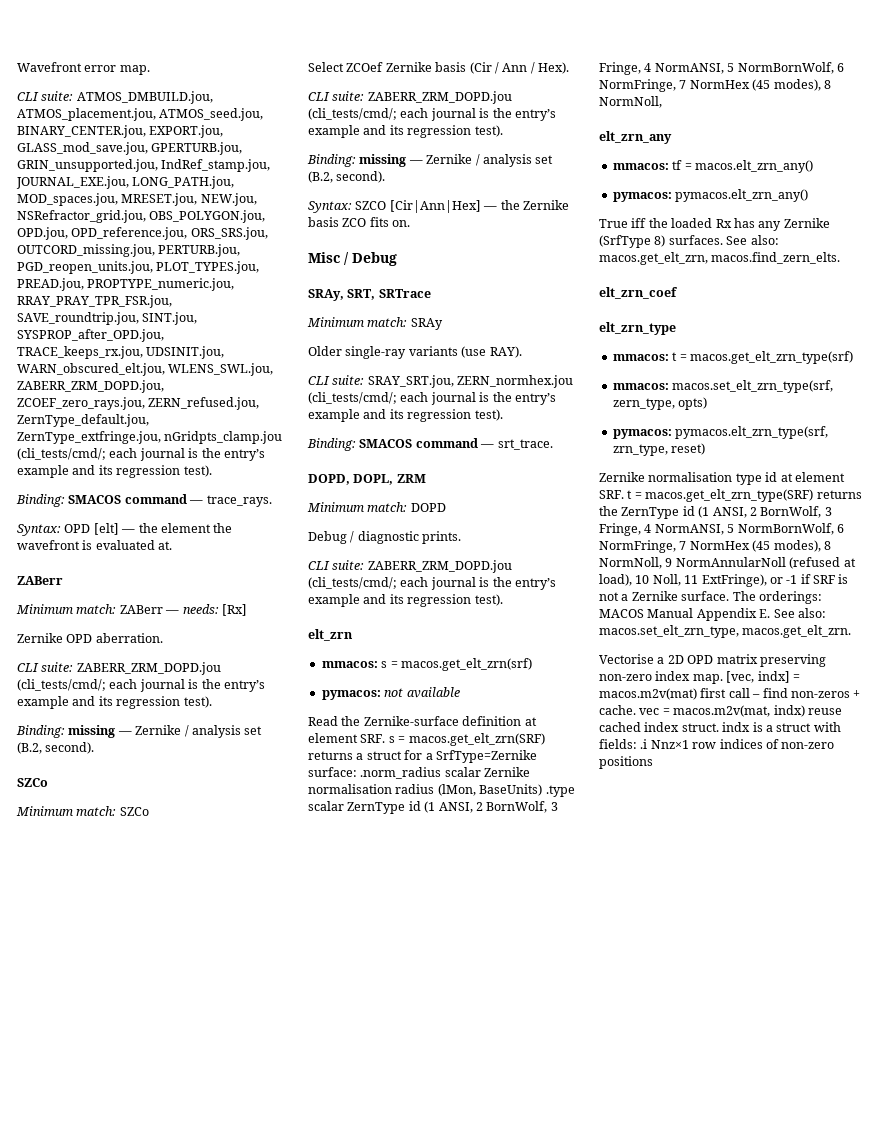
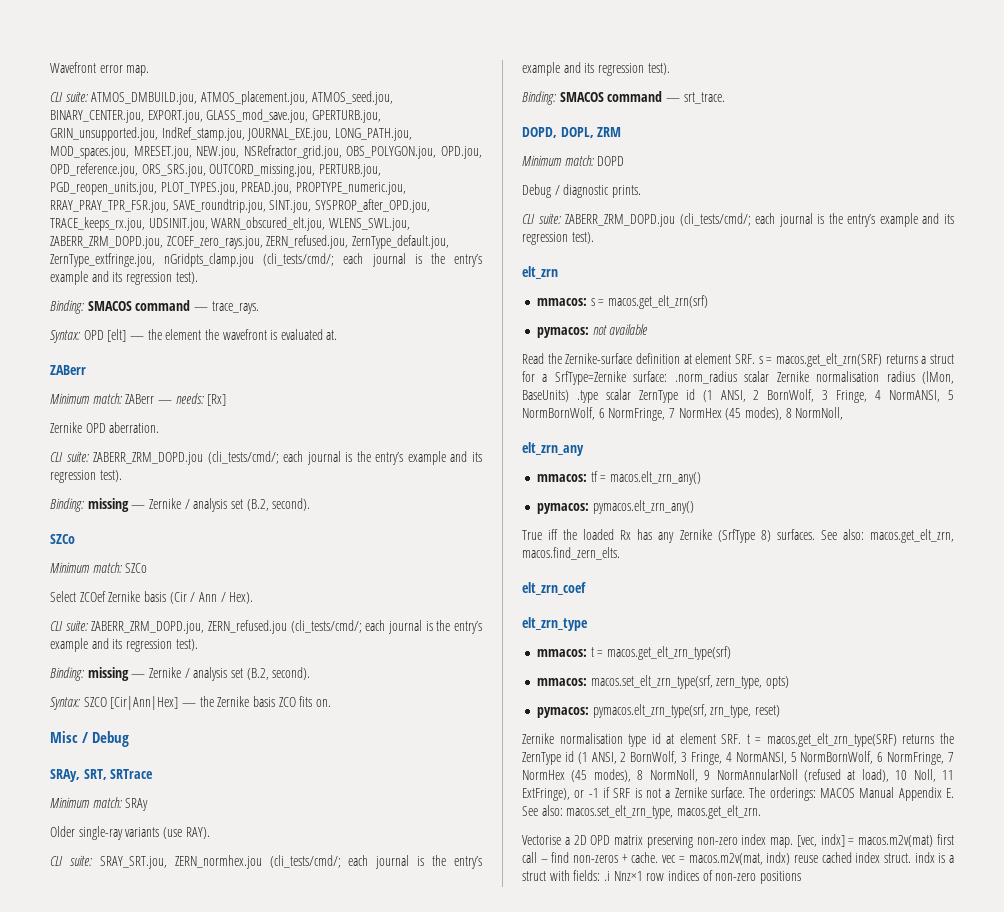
[367,91,512,104] ZABERR_ZRM_DOPD.jou -> [91,620,287,634] ZABERR_ZRM_DOPD.jou, ZERN_refused.jou

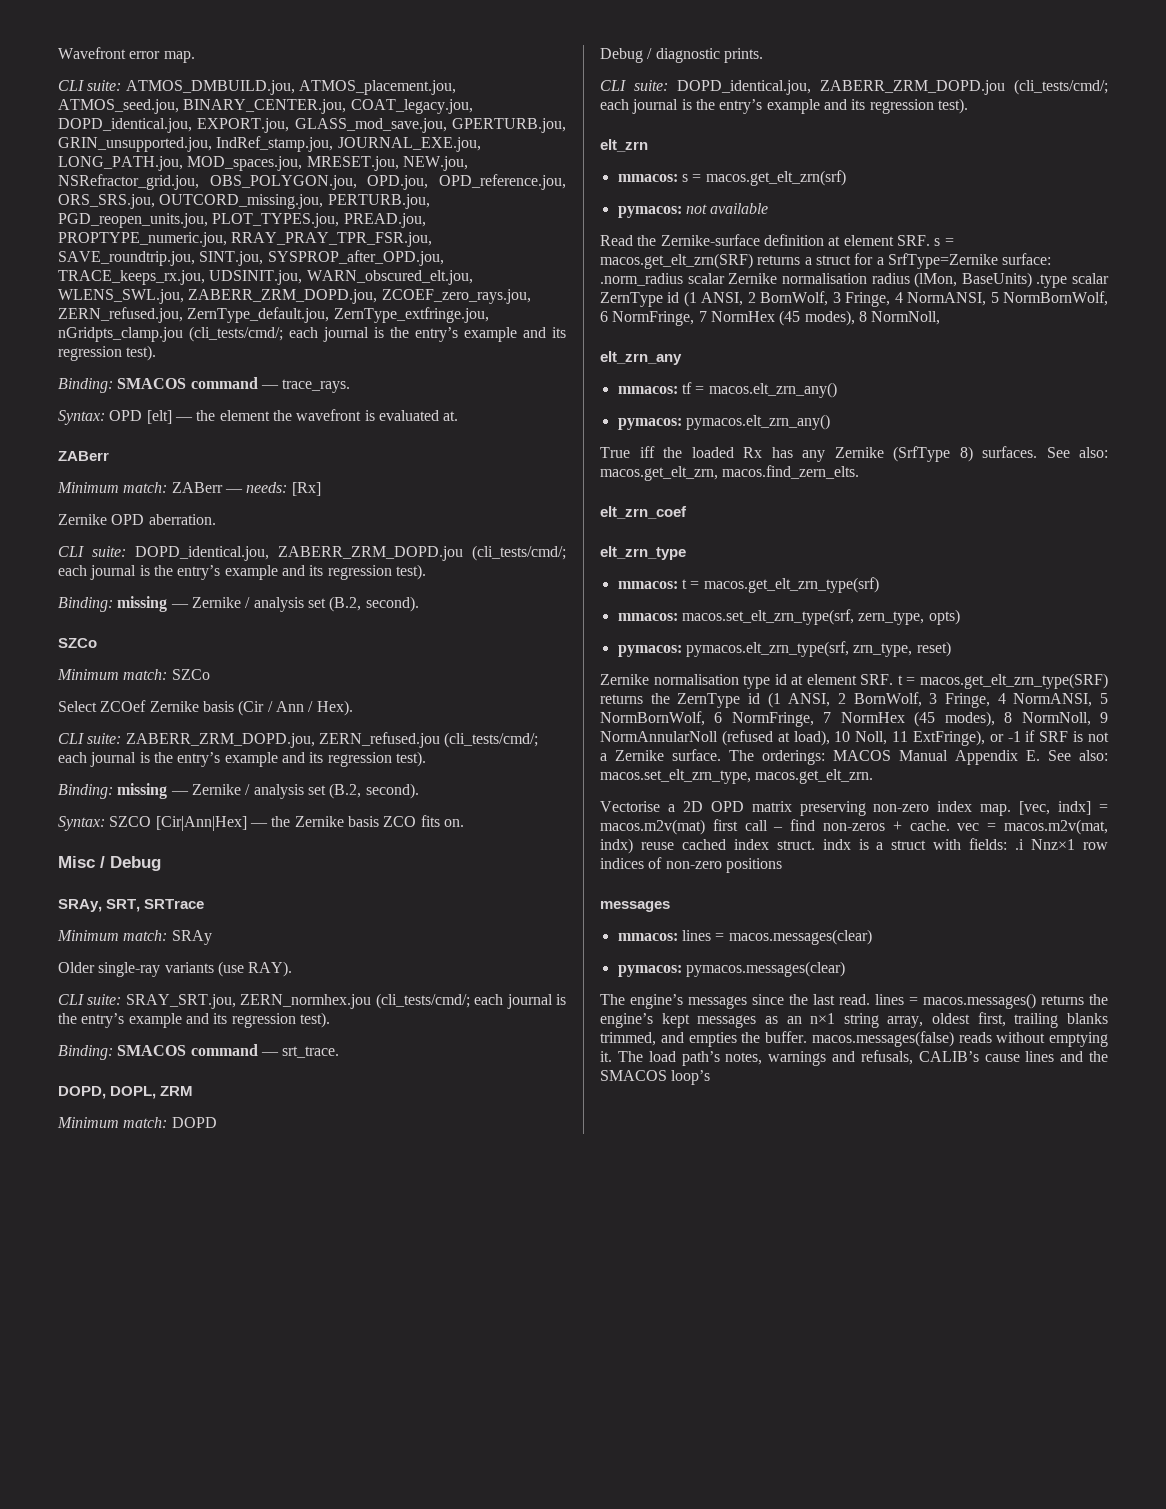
(144, 116) none -> [350,99,473,114] [58,118,192,133] COAT_legacy.jou, DOPD_identical.jou,
(89, 456) none -> [135,546,269,561] DOPD_identical.jou,
(561, 218) none -> [677,80,811,95] DOPD_identical.jou,
(801, 877) none -> [600,901,670,912] [617,929,872,945] [617,961,845,977] [600,993,1108,1009] [600,1012,1108,1028] [600,1031,1108,1047] [600,1050,1108,1066] [600,1070,711,1085] // messages // mmacos: lines = macos.messages(clear) // pymacos: pymacos.messages(clear) // The engine’s messages since the last read. lines = macos.messages() returns the engine’s kept messages as an n×1 string array, oldest first, trailing blanks trimmed, and empties the buffer. macos.messages(false) reads without emptying it. The load path’s notes, warnings and refusals, CALIB’s cause lines and the SMACOS loop’s

